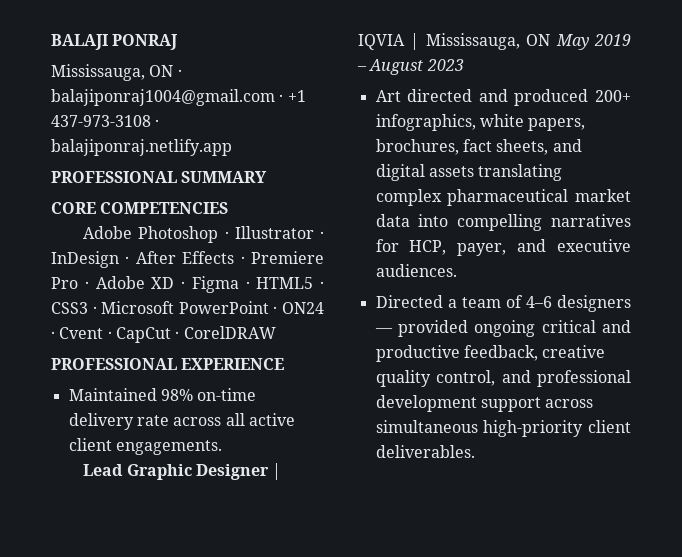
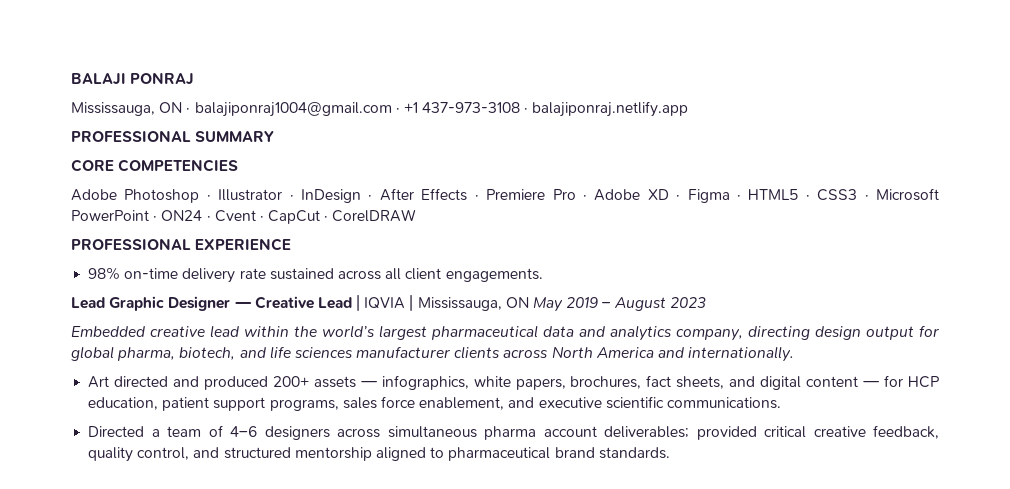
[68,388,157,401] Maintained -> (292, 244) none
(169, 420) none -> [269,268,334,280] sustained
[248,413,295,426] active -> (402, 274) none
(269, 472) none -> [234,296,352,309] — Creative Lead
(464, 65) none -> [71,325,939,341] [71,346,795,362] // Embedded creative lead within the world’s largest pharmaceutical data and analytics company, directing design output for global pharma, biotech, and life sciences manufacturer clients across North America and internationally.
(631, 96) none -> [313,376,377,388] assets —
[428,164,563,181] [375,189,631,206] [375,214,631,231] [375,239,631,256] [375,264,457,277] assets translating complex pharmaceutical market data into compelling narratives for HCP, payer, and executive audiences. -> [806,375,940,388] [88,396,781,411] content — for HCP education, patient support programs, sales force enablement, and executive scientific communications.
[374,320,631,337] [375,345,606,362] [375,370,631,387] [375,395,594,412] [375,420,631,437] [375,445,475,458] — provided ongoing critical and productive feedback, creative quality control, and professional development support across simultaneous high-priority client deliverables. -> [337,425,940,440] [88,447,670,462] across simultaneous pharma account deliverables; provided critical creative feedback, quality control, and structured mentorship aligned to pharmaceutical brand standards.

